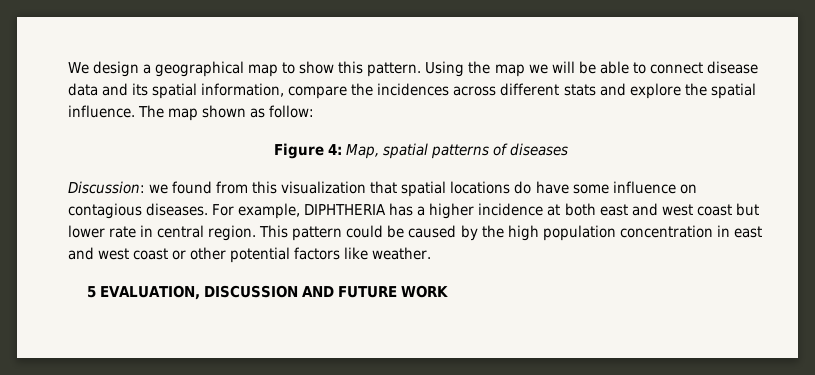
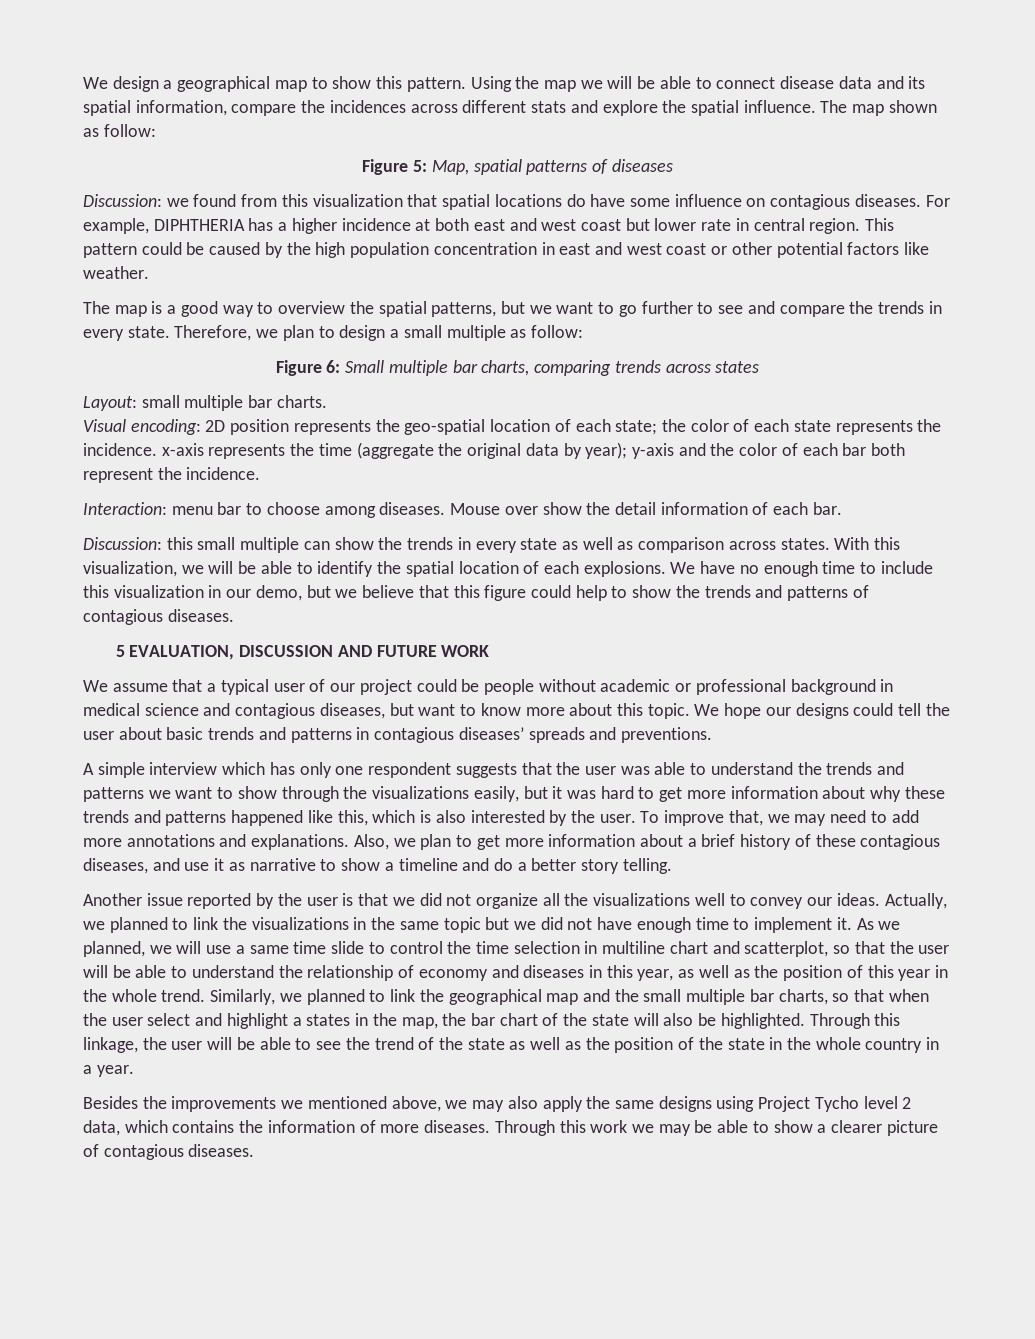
[327,144,342,155] 4: -> [413,160,428,172] 5:
(432, 253) none -> [83,301,942,317] [83,325,583,341] [275,360,760,376] [83,395,327,411] [83,419,942,435] [83,442,906,459] [83,467,261,483] [83,502,842,518] [83,537,901,553] [83,561,933,577] [83,585,869,601] [83,609,234,625] // The map is a good way to overview the spatial patterns, but we want to go further to see and compare the trends in every state. Therefore, we plan to design a small multiple as follow: // Figure 6: Small multiple bar charts, comparing trends across states // Layout: small multiple bar charts. // Visual encoding: 2D position represents the geo-spatial location of each state; the color of each state represents the incidence. x-axis represents the time (aggregate the original data by year); y-axis and the color of each bar both represent the incidence. // Interaction: menu bar to choose among diseases. Mouse over show the detail information of each bar. // Discussion: this small multiple can show the trends in every state as well as comparison across states. With this visualization, we will be able to identify the spatial location of each explosions. We have no enough time to include this visualization in our demo, but we believe that this figure could help to show the trends and patterns of contagious diseases.
(449, 291) none -> [83,679,894,695] [83,703,950,719] [83,727,712,743] [83,762,905,778] [83,786,945,802] [83,810,919,826] [83,834,941,850] [83,858,672,874] [83,893,947,909] [83,917,901,933] [83,941,950,957] [83,965,948,981] [83,989,929,1005] [83,1013,901,1029] [83,1037,940,1053] [83,1065,134,1077] [83,1096,912,1112] [83,1120,938,1136] [83,1144,255,1160] // We assume that a typical user of our project could be people without academic or professional background in medical science and contagious diseases, but want to know more about this topic. We hope our designs could tell the user about basic trends and patterns in contagious diseases’ spreads and preventions. // A simple interview which has only one respondent suggests that the user was able to understand the trends and patterns we want to show through the visualizations easily, but it was hard to get more information about why these trends and patterns happened like this, which is also interested by the user. To improve that, we may need to add more annotations and explanations. Also, we plan to get more information about a brief history of these contagious diseases, and use it as narrative to show a timeline and do a better story telling. // Another issue reported by the user is that we did not organize all the visualizations well to convey our ideas. Actually, we planned to link the visualizations in the same topic but we did not have enough time to implement it. As we planned, we will use a same time slide to control the time selection in multiline chart and scatterplot, so that the user will be able to understand the relationship of economy and diseases in this year, as well as the position of this year in the whole trend. Similarly, we planned to link the geographical map and the small multiple bar charts, so that when the user select and highlight a states in the map, the bar chart of the state will also be highlighted. Through this linkage, the user will be able to see the trend of the state as well as the position of the state in the whole country in a year. // Besides the improvements we mentioned above, we may also apply the same designs using Project Tycho level 2 data, which contains the information of more diseases. Through this work we may be able to show a clearer picture of contagious diseases.

